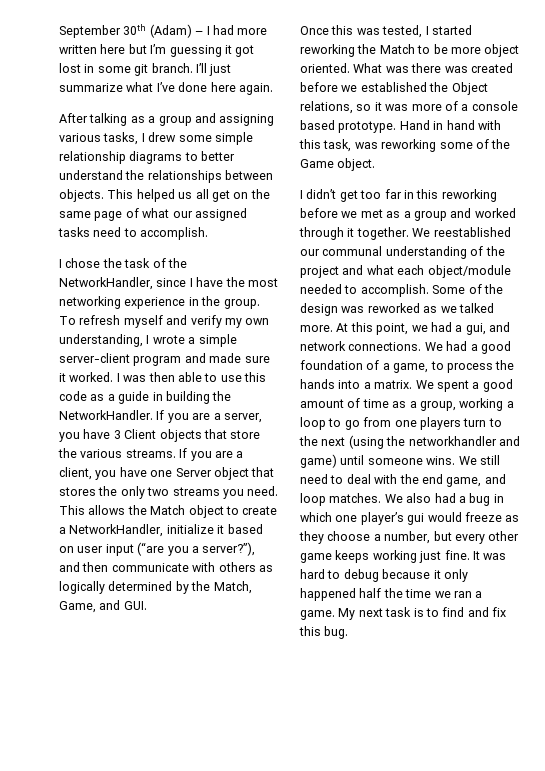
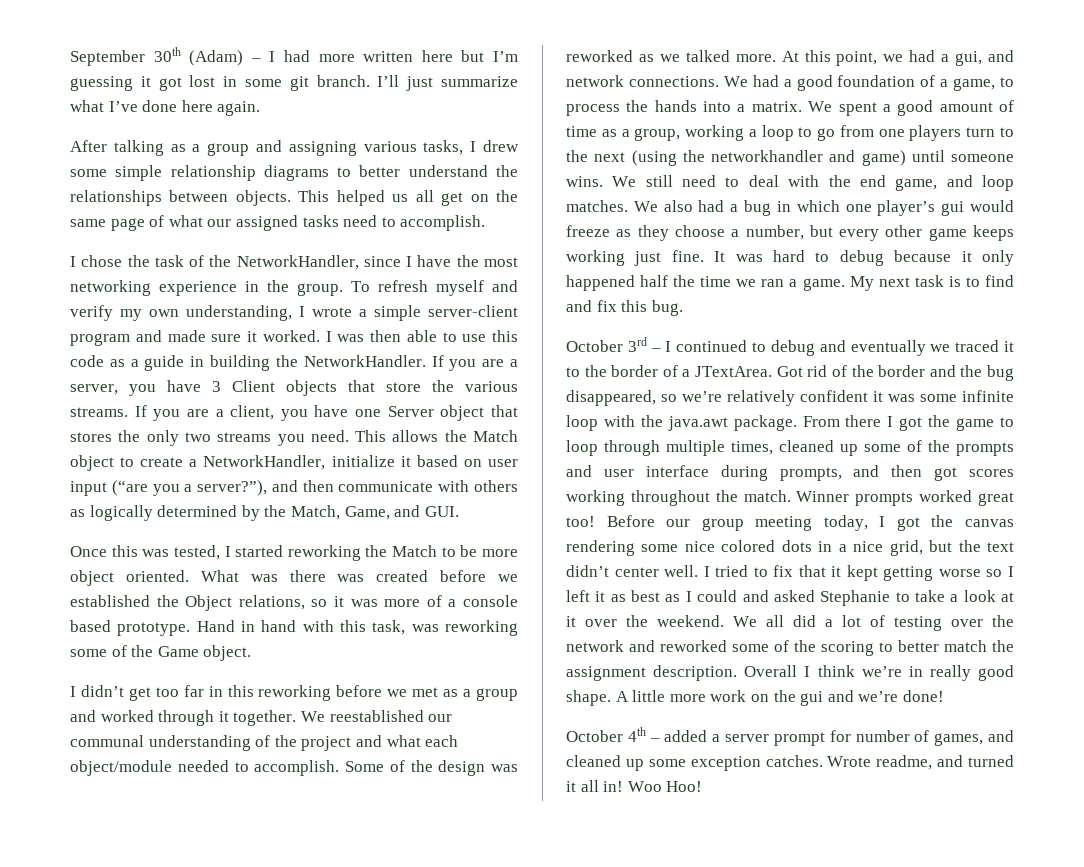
(349, 632) none -> [566,337,1014,356] [566,365,1015,381] [566,390,1014,406] [566,415,1015,431] [566,440,1014,456] [566,465,1014,481] [566,490,1014,506] [566,515,1014,531] [566,540,1014,556] [566,565,1015,581] [566,590,1014,606] [566,615,1014,631] [566,640,1014,656] [566,665,1014,681] [566,690,944,706] [566,727,1014,746] [566,755,1014,771] [566,780,703,792] // October 3rd – I continued to debug and eventually we traced it to the border of a JTextArea. Got rid of the border and the bug disappeared, so we’re relatively confident it was some infinite loop with the java.awt package. From there I got the game to loop through multiple times, cleaned up some of the prompts and user interface during prompts, and then got scores working throughout the match. Winner prompts worked great too! Before our group meeting today, I got the canvas rendering some nice colored dots in a nice grid, but the text didn’t center well. I tried to fix that it kept getting worse so I left it as best as I could and asked Stephanie to take a look at it over the weekend. We all did a lot of testing over the network and reworked some of the scoring to better match the assignment description. Overall I think we’re in really good shape. A little more work on the gui and we’re done! // October 4th – added a server prompt for number of games, and cleaned up some exception catches. Wrote readme, and turned it all in! Woo Hoo!

